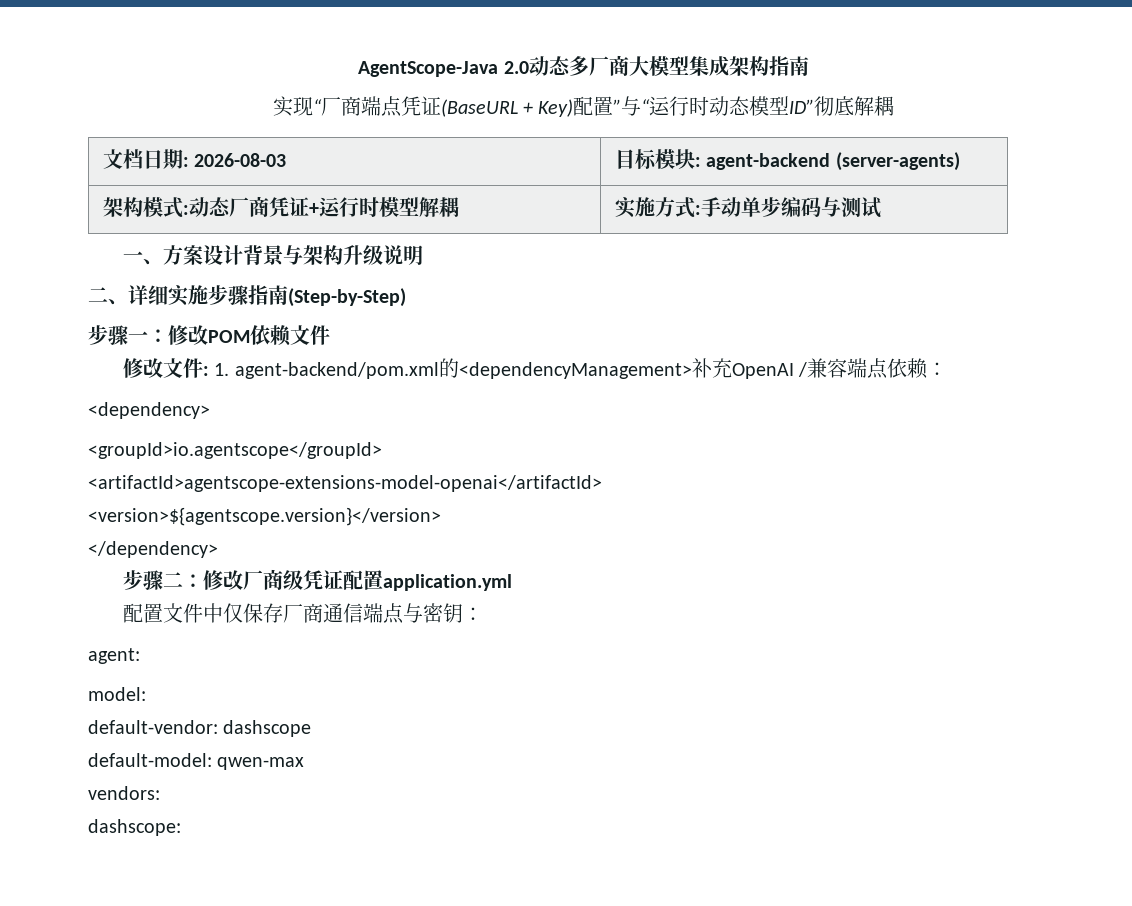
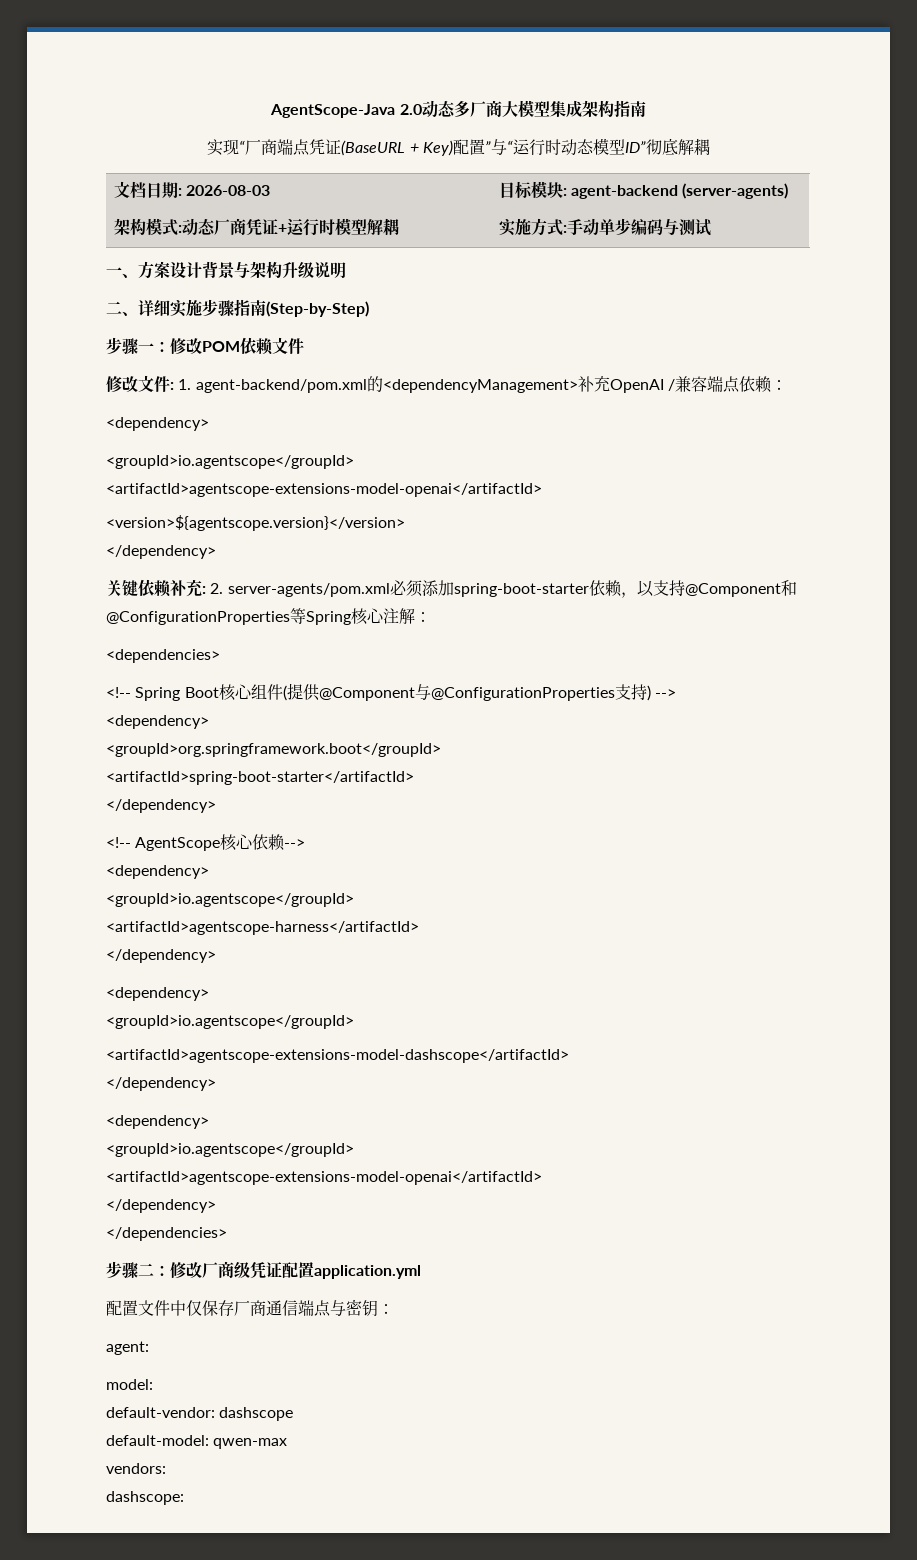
(218, 549) none -> [106,579,797,598] [106,608,431,625] [106,649,220,663] [106,683,676,701] [106,715,209,729] [106,743,441,757] [106,771,414,785] [106,799,216,813] [106,834,306,851] [106,865,209,879] [106,893,354,907] [106,921,419,935] [106,949,216,963] [106,987,209,1001] [106,1015,354,1029] [106,1049,569,1063] [106,1077,216,1091] [106,1115,209,1129] [106,1143,354,1157] [106,1171,542,1185] [106,1199,216,1213] [106,1227,227,1241] // 关键依赖补充: 2. server-agents/pom.xml必须添加spring-boot-starter依赖，以支持@Component和@ConfigurationProperties等Spring核心注解： // <dependencies> // <!-- Spring Boot核心组件(提供@Component与@ConfigurationProperties支持) --> // <dependency> // <groupId>org.springframework.boot</groupId> // <artifactId>spring-boot-starter</artifactId> // </dependency> // <!-- AgentScope核心依赖--> // <dependency> // <groupId>io.agentscope</groupId> // <artifactId>agentscope-harness</artifactId> // </dependency> // <dependency> // <groupId>io.agentscope</groupId> // <artifactId>agentscope-extensions-model-dashscope</artifactId> // </dependency> // <dependency> // <groupId>io.agentscope</groupId> // <artifactId>agentscope-extensions-model-openai</artifactId> // </dependency> // </dependencies>

